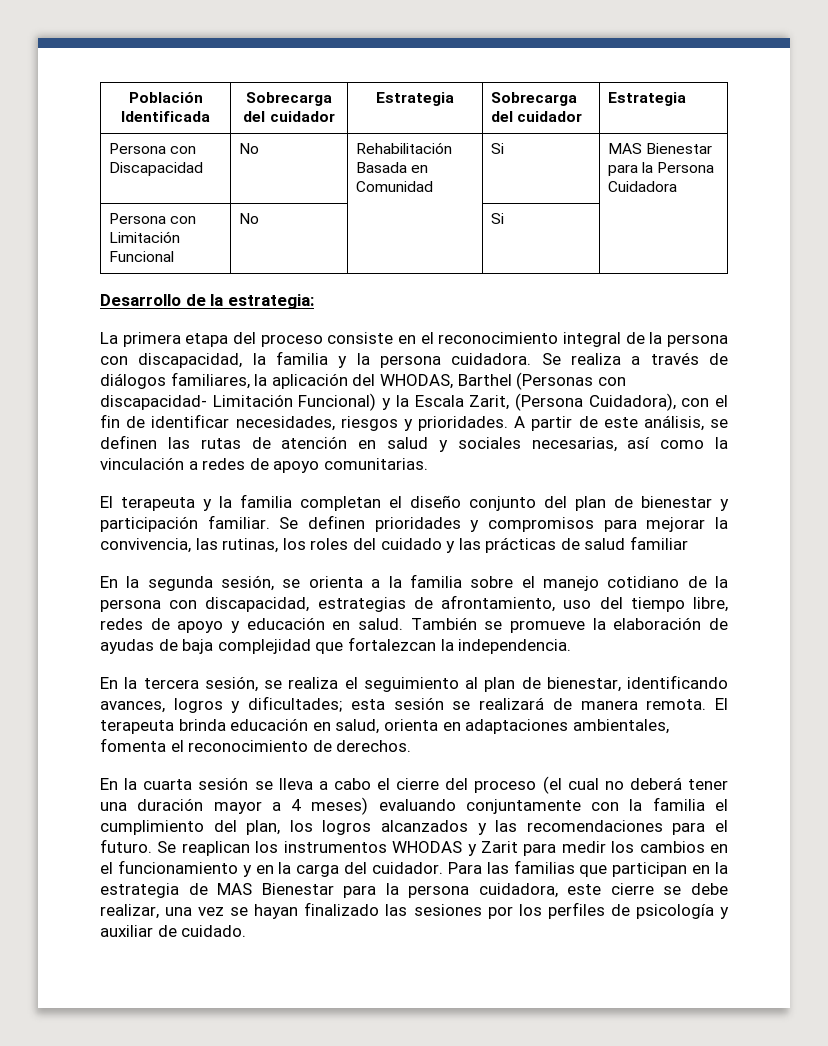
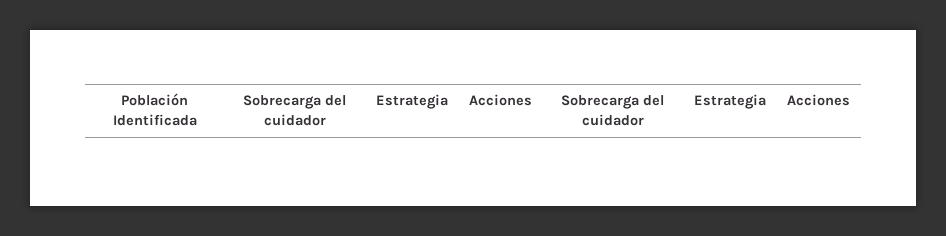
[490,92,577,106] [490,111,582,122] [607,92,686,106] [108,143,196,154] [108,162,203,176] [238,143,259,154] [355,142,452,154] [355,162,428,173] [355,181,433,192] [490,143,504,154] [607,143,712,154] [607,162,715,176] [607,181,677,192] [108,213,196,224] [108,231,180,243] [108,251,174,262] [238,213,259,224] [490,213,504,224] [100,294,314,309] [100,332,728,347] [100,351,728,368] [100,372,626,390] [100,393,728,411] [100,414,728,431] [100,435,728,452] [100,457,428,473] [100,494,729,511] [100,515,728,532] [100,536,689,553] [100,574,728,591] [100,595,728,612] [100,617,728,633] [100,637,572,654] [100,675,728,692] [100,696,729,713] [100,718,669,734] [100,738,412,752] [100,776,728,794] [100,797,728,815] [100,820,729,835] [100,839,728,856] [100,860,728,877] [100,883,728,898] [100,902,730,919] [100,925,247,937] | Sobrecarga del cuidador | Estrategia // Persona con Discapacidad | No | Rehabilitación Basada en Comunidad | Si | MAS Bienestar para la Persona Cuidadora // Persona con Limitación Funcional | No | | Si | // Desarrollo de la estrategia: // La primera etapa del proceso consiste en el reconocimiento integral de la persona con discapacidad, la familia y la persona cuidadora. Se realiza a través de diálogos familiares, la aplicación del WHODAS, Barthel (Personas con discapacidad- Limitación Funcional) y la Escala Zarit, (Persona Cuidadora), con el fin de identificar necesidades, riesgos y prioridades. A partir de este análisis, se definen las rutas de atención en salud y sociales necesarias, así como la vinculación a redes de apoyo comunitarias. // El terapeuta y la familia completan el diseño conjunto del plan de bienestar y participación familiar. Se definen prioridades y compromisos para mejorar la convivencia, las rutinas, los roles del cuidado y las prácticas de salud familiar // En la segunda sesión, se orienta a la familia sobre el manejo cotidiano de la persona con discapacidad, estrategias de afrontamiento, uso del tiempo libre, redes de apoyo y educación en salud. También se promueve la elaboración de ayudas de baja complejidad que fortalezcan la independencia. // En la tercera sesión, se realiza el seguimiento al plan de bienestar, identificando avances, logros y dificultades; esta sesión se realizará de manera remota. El terapeuta brinda educación en salud, orienta en adaptaciones ambientales, fomenta el reconocimiento de derechos. // En la cuarta sesión se lleva a cabo el cierre del proceso (el cual no deberá tener una duración mayor a 4 meses) evaluando conjuntamente con la familia el cumplimiento del plan, los logros alcanzados y las recomendaciones para el futuro. Se reaplican los instrumentos WHODAS y Zarit para medir los cambios en el funcionamiento y en la carga del cuidador. Para las familias que participan en la estrategia de MAS Bienestar para la persona cuidadora, este cierre se debe realizar, una vez se hayan finalizado las sesiones por los perfiles de psicología y auxiliar de cuidado. -> [468,94,532,106] [561,95,664,109] [581,114,644,126] [694,94,766,109] [787,94,850,106] | Acciones | Sobrecarga del cuidador | Estrategia | Acciones

